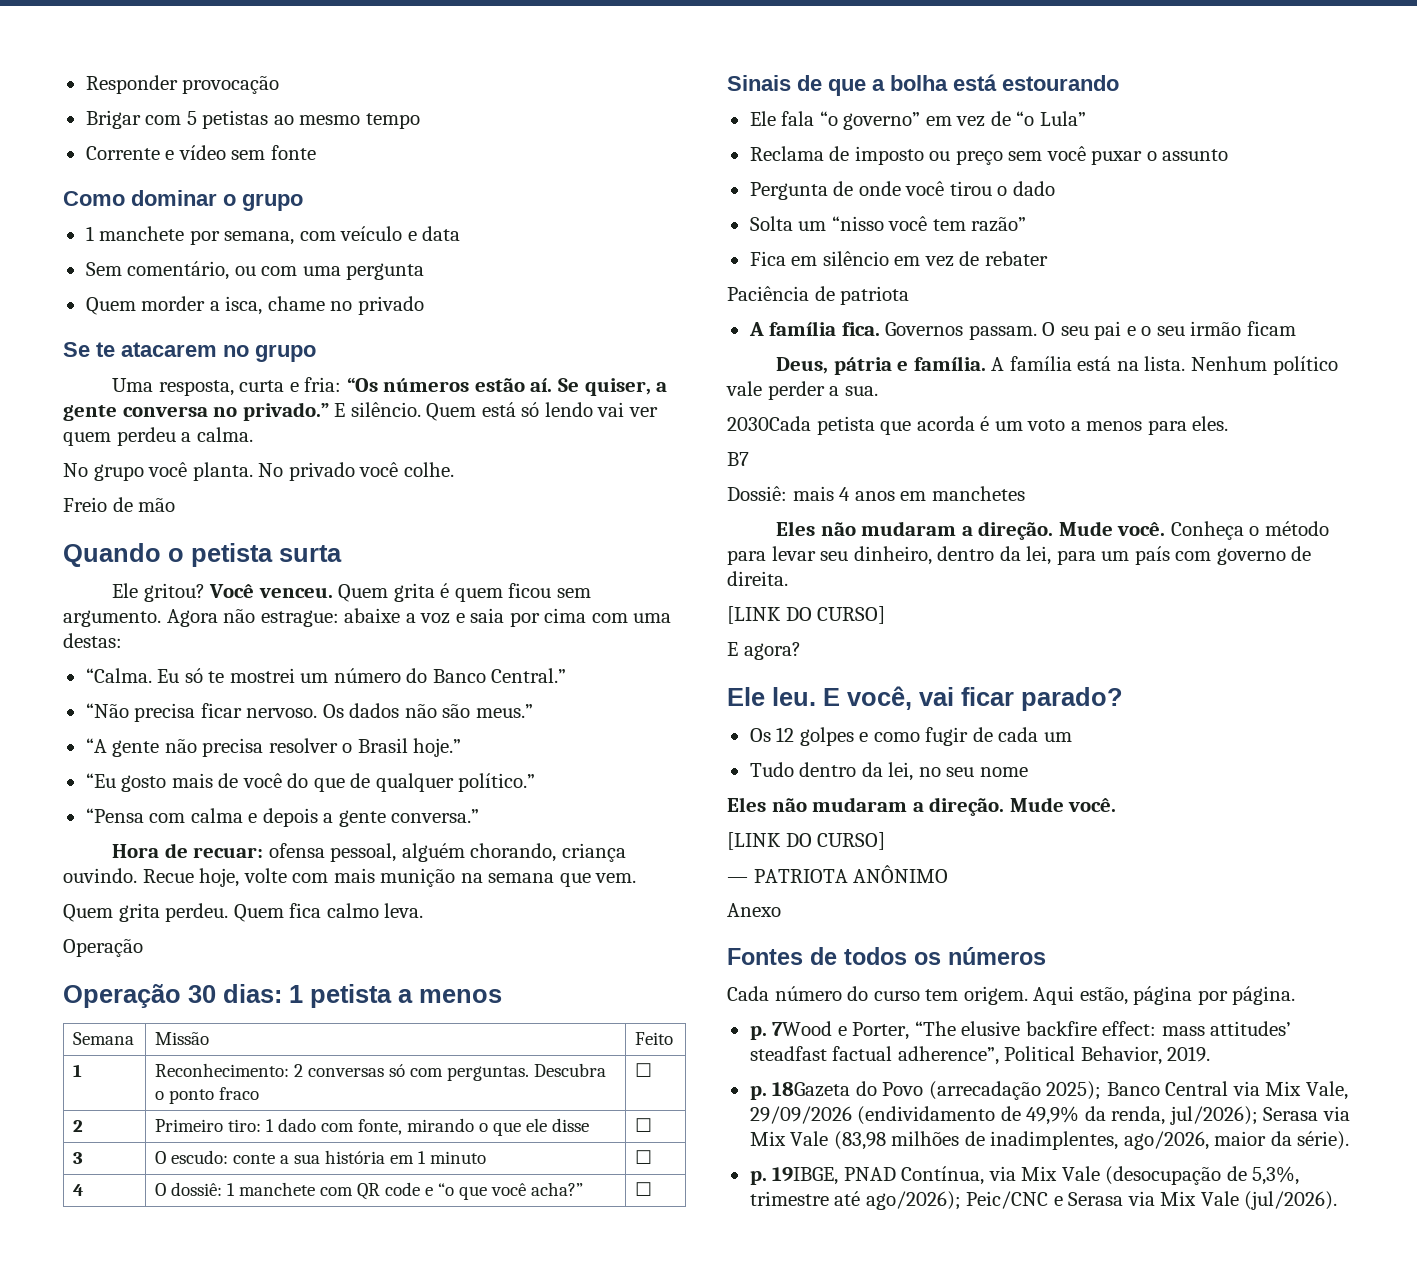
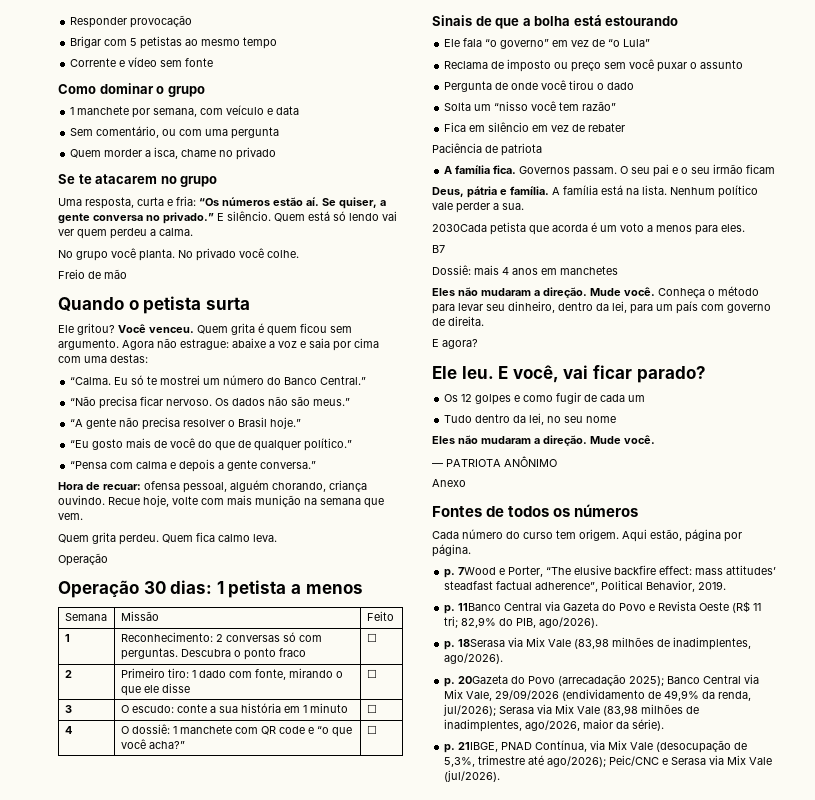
[727,606,886,624] // [LINK DO CURSO] -> (484, 321) none
[727,832,886,850] // [LINK DO CURSO] -> (655, 439) none
[772,1082,851,1097] 18Gazeta -> [458,601,762,613] [444,616,599,628] [444,637,752,650] [444,653,504,664] [444,675,509,687] 11Banco Central via Gazeta do Povo e Revista Oeste (R$ 11 tri; 82,9% do PIB, ago/2026). // p. 18Serasa via Mix Vale (83,98 milhões de inadimplentes, ago/2026). // p. 20Gazeta
[772,1167,839,1185] 19IBGE, -> [458,742,499,752] 21IBGE,

